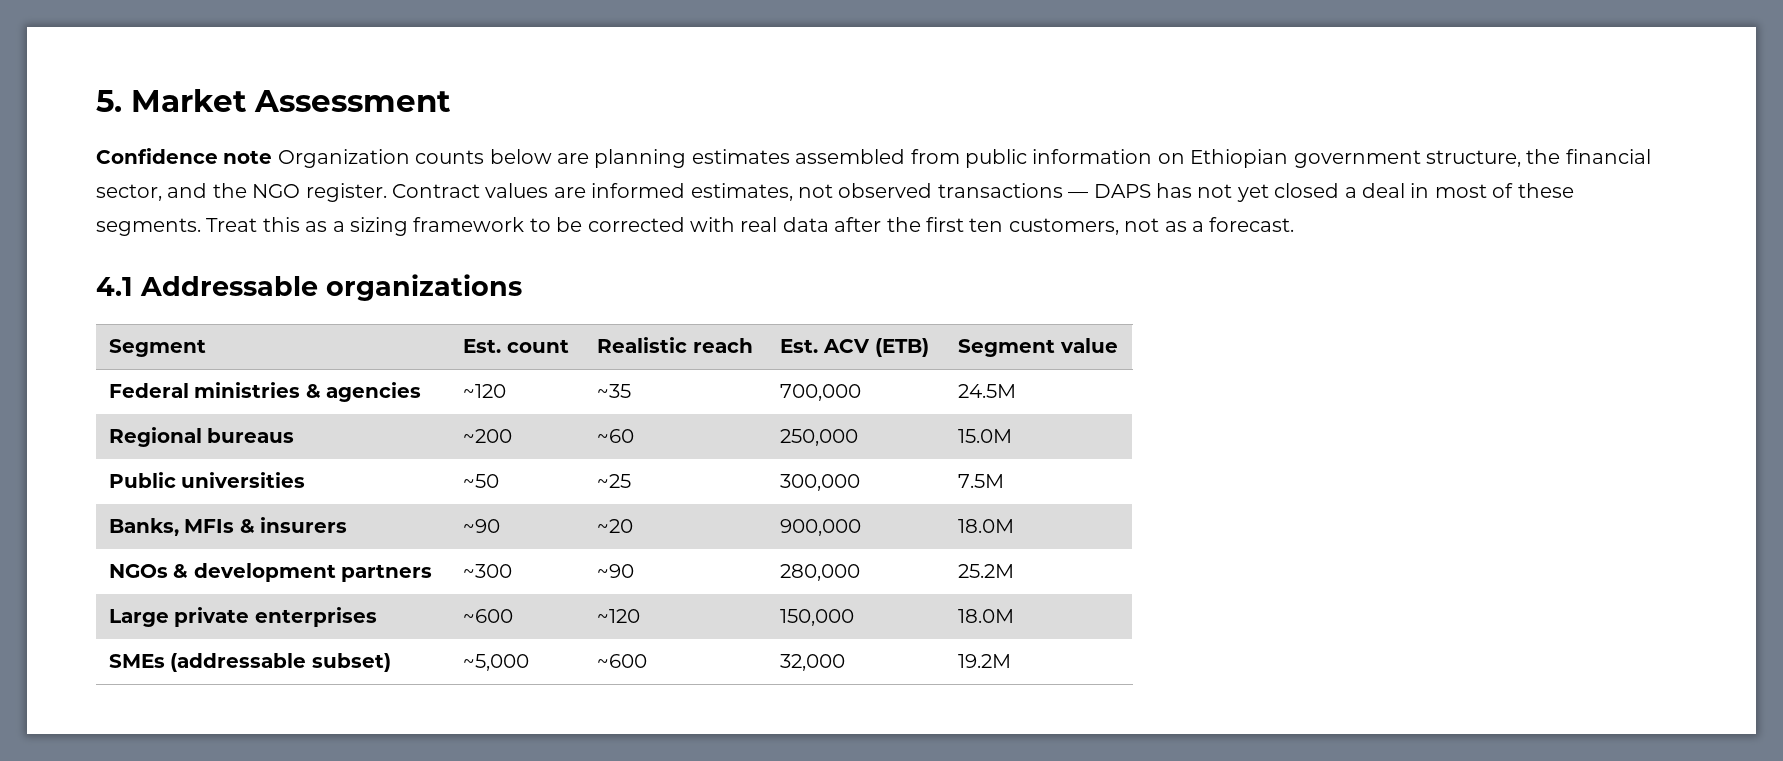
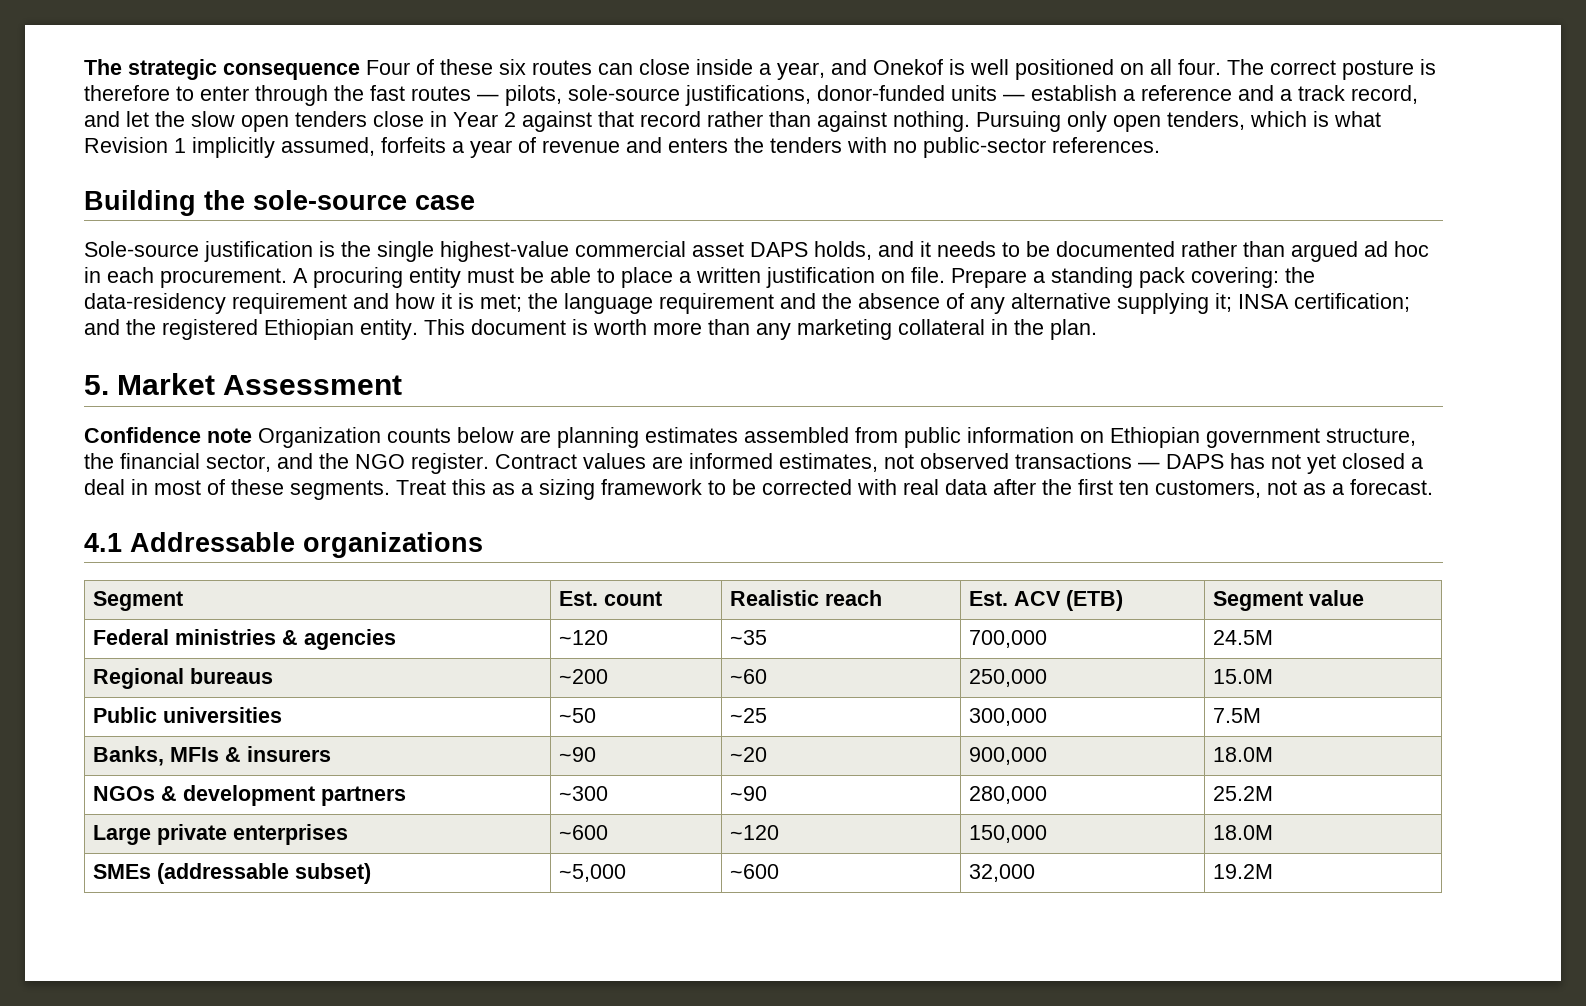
(96, 101) none -> [84,59,1436,80] [84,85,1418,106] [84,111,1381,132] [84,137,1160,158] [84,190,475,216] [84,241,1429,262] [84,267,1315,288] [84,293,1410,314] [84,319,1097,340] The strategic consequence Four of these six routes can close inside a year, and Onekof is well positioned on all four. The correct posture is therefore to enter through the fast routes — pilots, sole-source justifications, donor-funded units — establish a reference and a track record, and let the slow open tenders close in Year 2 against that record rather than against nothing. Pursuing only open tenders, which is what Revision 1 implicitly assumed, forfeits a year of revenue and enters the tenders with no public-sector references. // Building the sole-source case // Sole-source justification is the single highest-value commercial asset DAPS holds, and it needs to be documented rather than argued ad hoc in each procurement. A procuring entity must be able to place a written justification on file. Prepare a standing pack covering: the data-residency requirement and how it is met; the language requirement and the absence of any alternative supplying it; INSA certification; and the registered Ethiopian entity. This document is worth more than any marketing collateral in the plan. //

